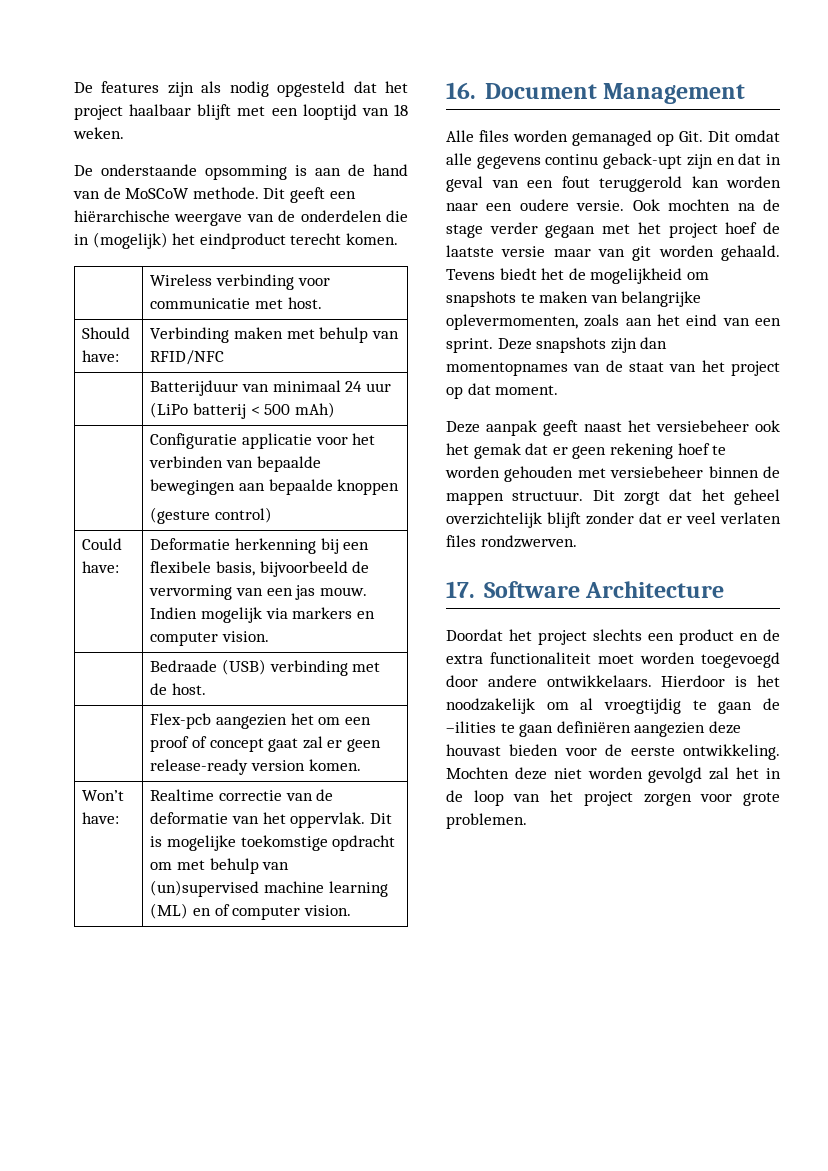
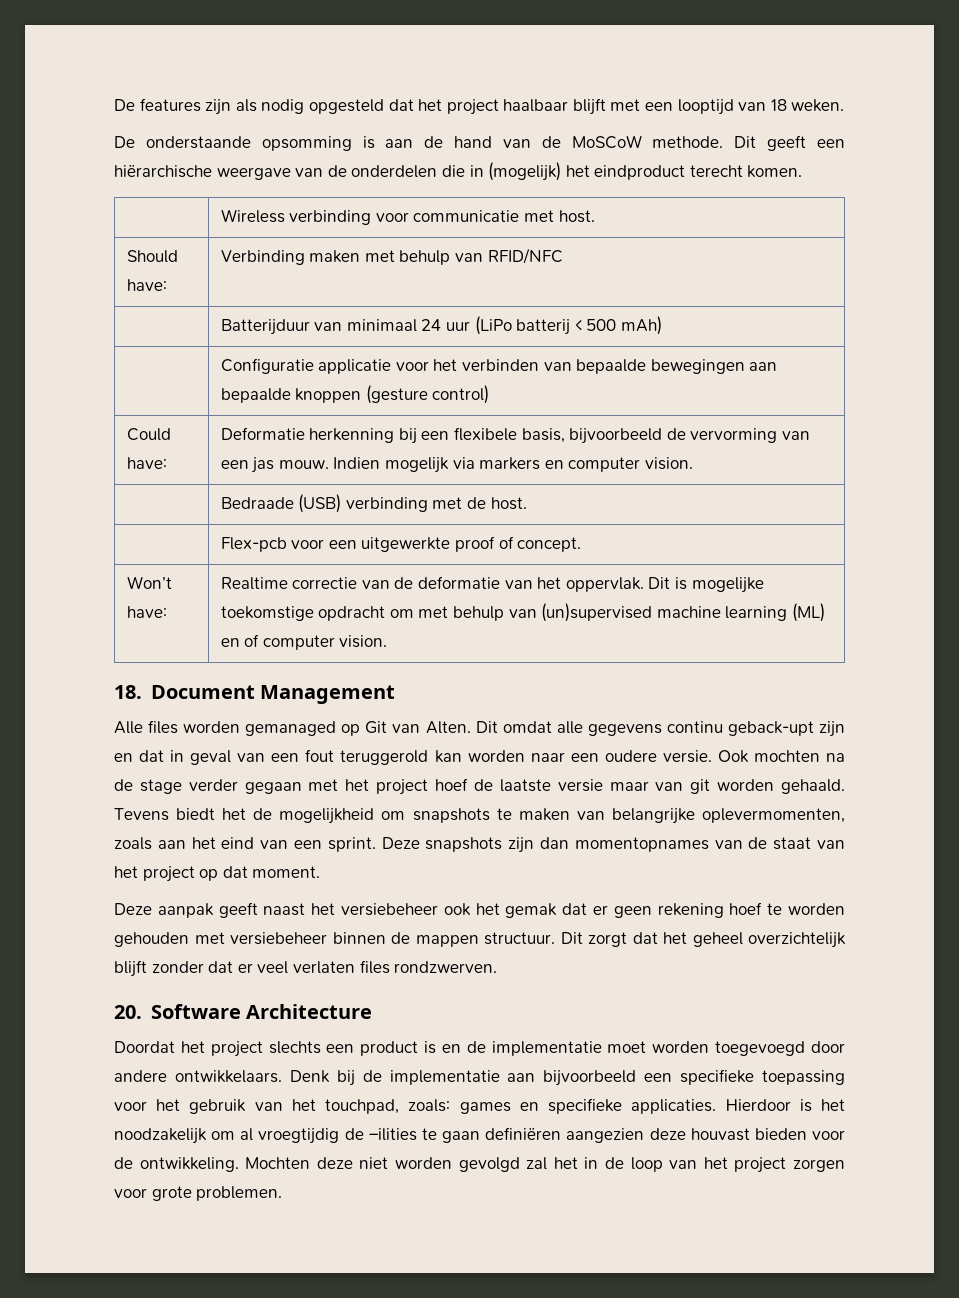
(400, 487) // -> (362, 395) none
[216,713,371,729] [150,736,382,752] [150,759,361,775] aangezien het om een proof of concept gaat zal er geen release-ready version komen. -> [291,536,582,552] voor een uitgewerkte proof of concept.
[446,82,476,99] 16. -> [114,685,142,699] 18.
[679,131,703,142] Git. -> [365,721,471,734] Git van Alten.
[446,581,475,598] 17. -> [114,1005,142,1019] 20.
(734, 637) none -> [424,1041,437,1054] is
[446,652,591,664] extra functionaliteit -> [491,1041,602,1056] implementatie
(652, 681) none -> [289,1069,845,1086] [114,1098,717,1114] Denk bij de implementatie aan bijvoorbeeld een specifieke toepassing voor het gebruik van het touchpad, zoals: games en specifieke applicaties.
[692,700,753,714] te gaan -> (340, 1136) none
[630,746,675,756] eerste -> (133, 1163) none

